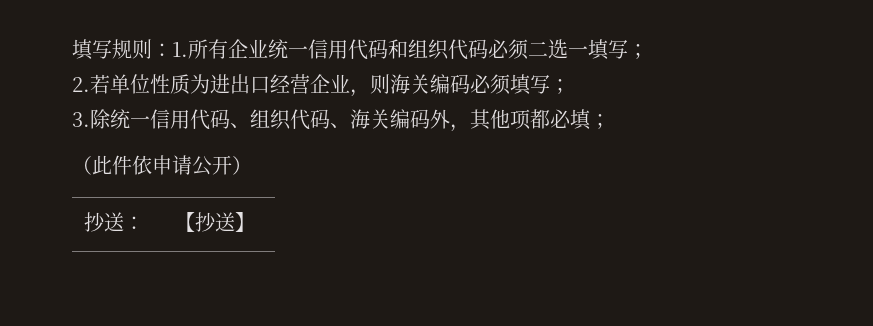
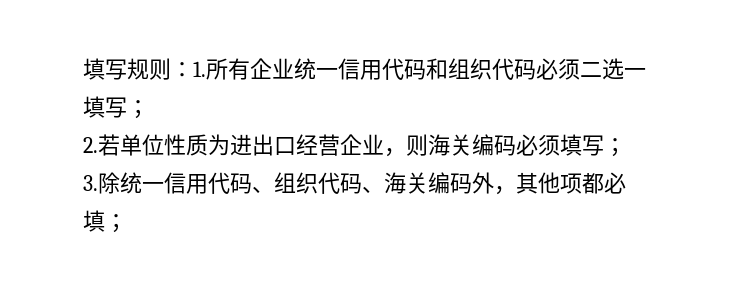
[72,155,252,176] [83,212,144,232] [174,212,255,232] // （此件依申请公开） // 抄送： | 【抄送】 -> (127, 223) none

